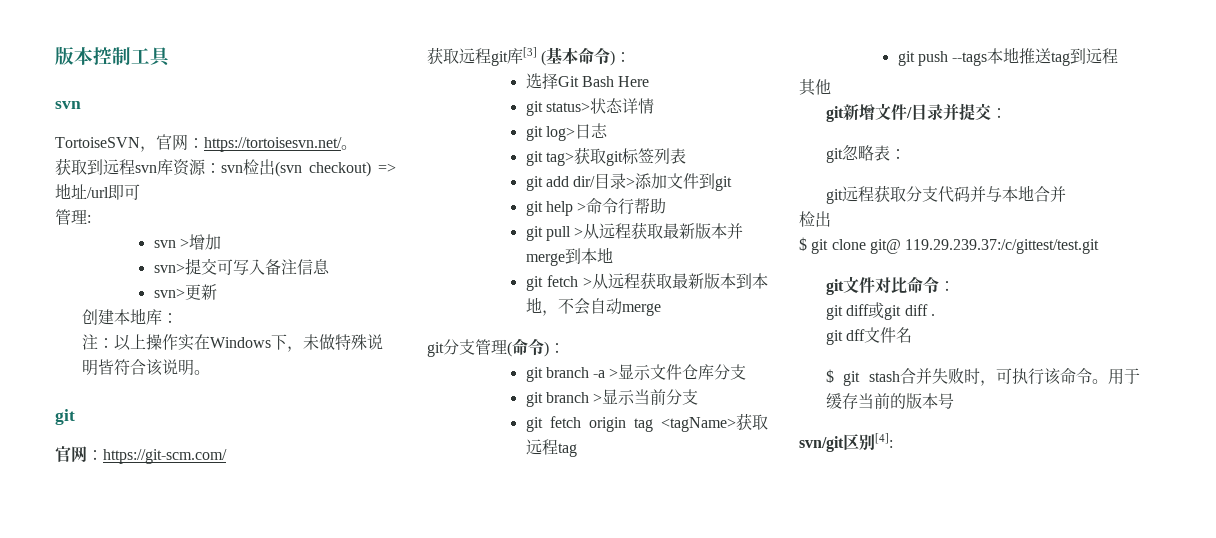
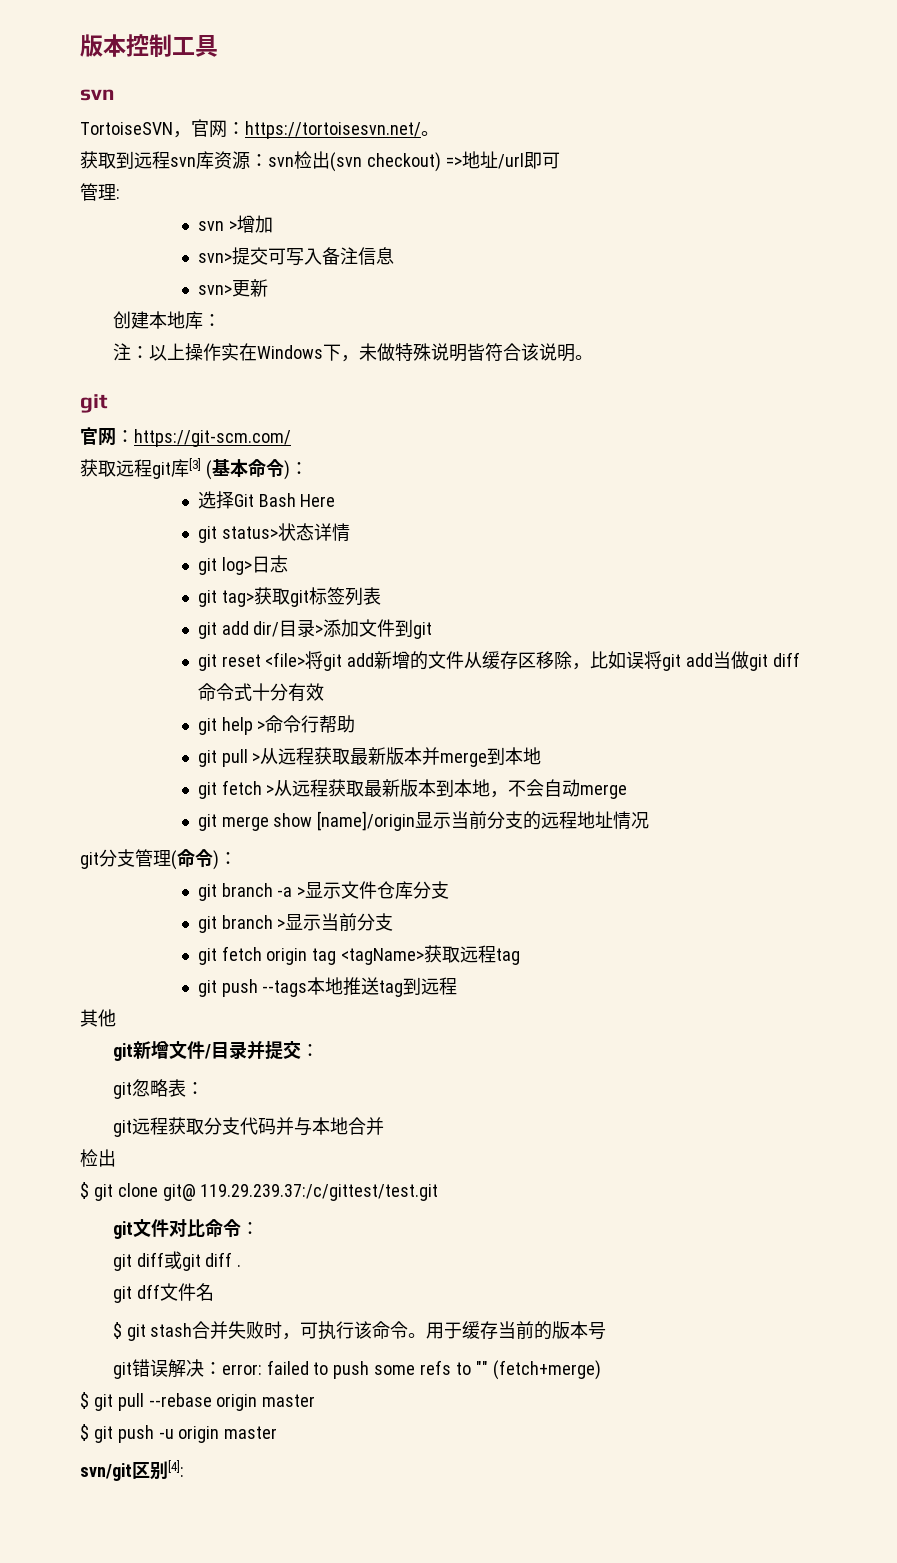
(733, 183) none -> [197,651,801,671] [197,683,324,702] // git reset <file>将git add新增的文件从缓存区移除，比如误将git add当做git diff命令式十分有效
(661, 309) none -> [197,811,650,831] // git merge show [name]/origin显示当前分支的远程地址情况
(954, 401) none -> [112,1359,601,1380] [80,1392,316,1411] [80,1424,278,1443] // git错误解决：error: failed to push some refs to "" (fetch+merge) // $ git pull --rebase origin master // $ git push -u origin master

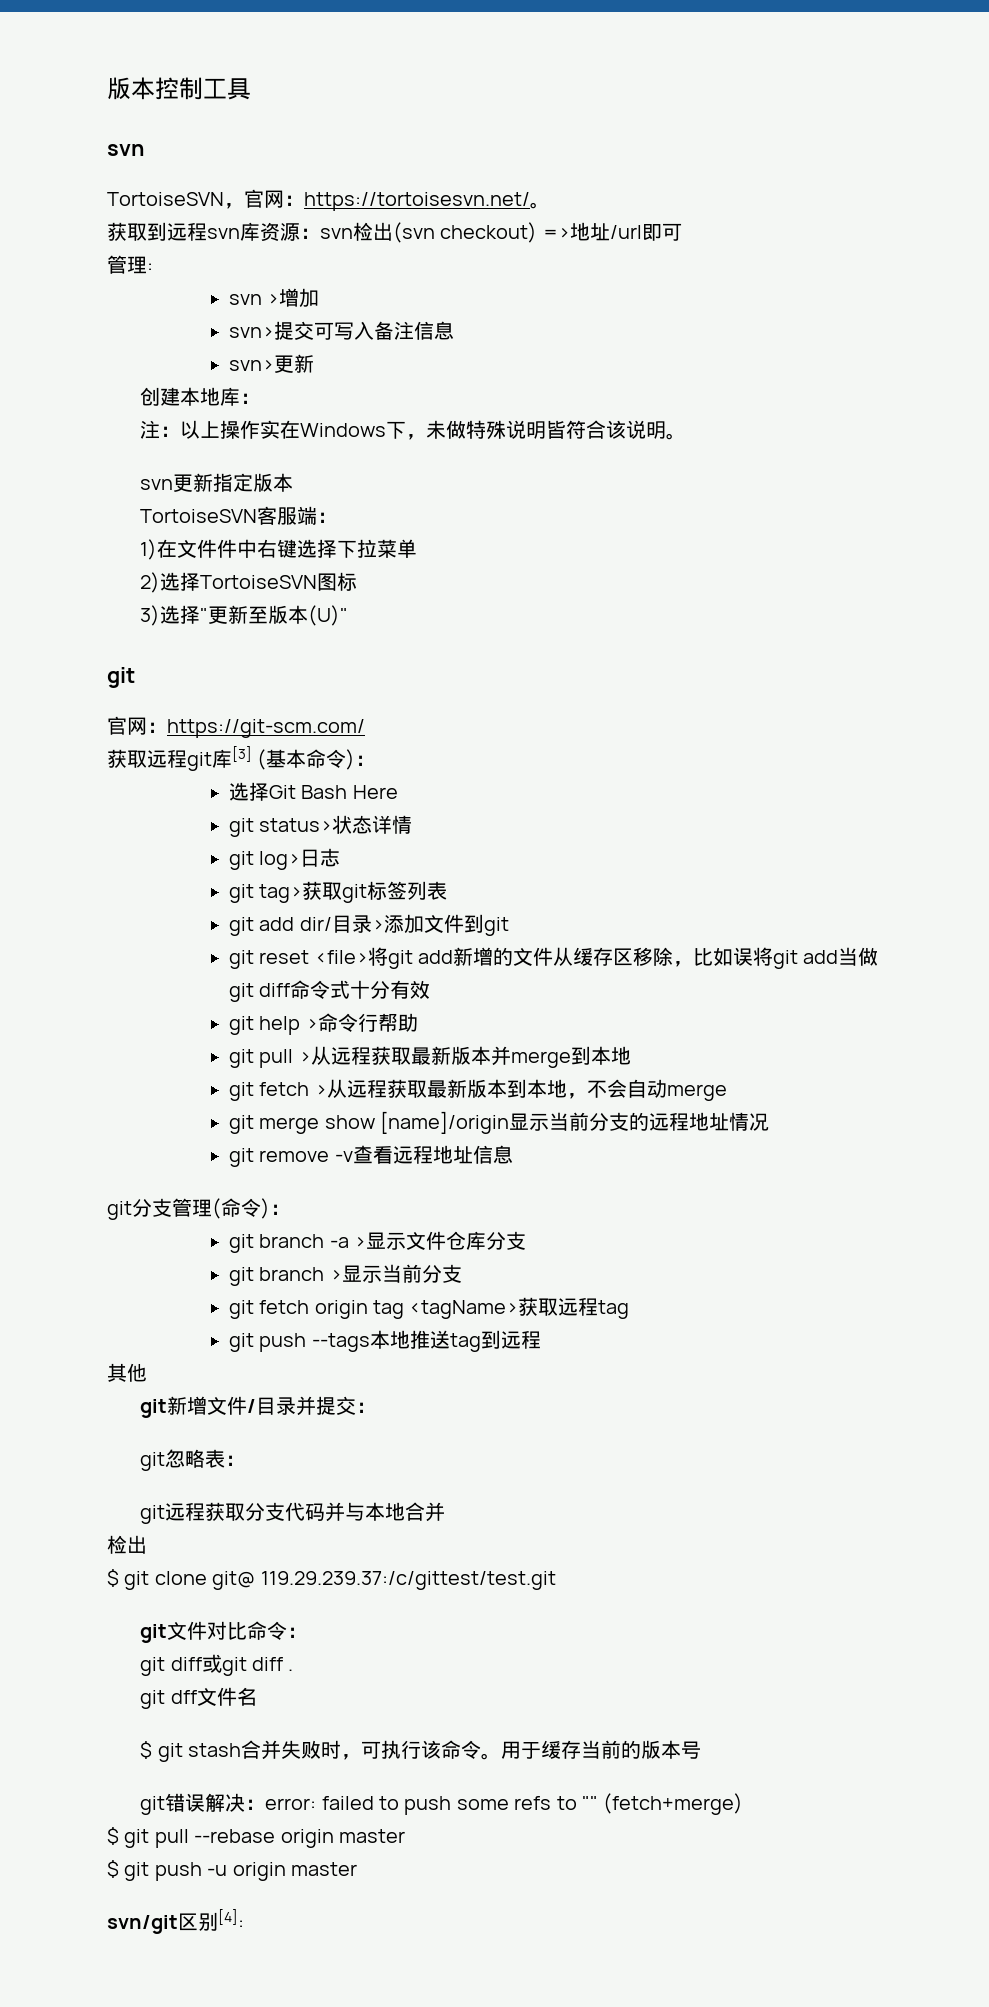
(593, 357) none -> [140,473,294,492] [140,506,338,525] [140,539,418,560] [140,572,358,593] [140,605,349,626] // svn更新指定版本 // TortoiseSVN客服端： // 1)在文件件中右键选择下拉菜单 // 2)选择TortoiseSVN图标 // 3)选择"更新至版本(U)"
(650, 820) none -> [228,1145,513,1167] // git remove -v查看远程地址信息

